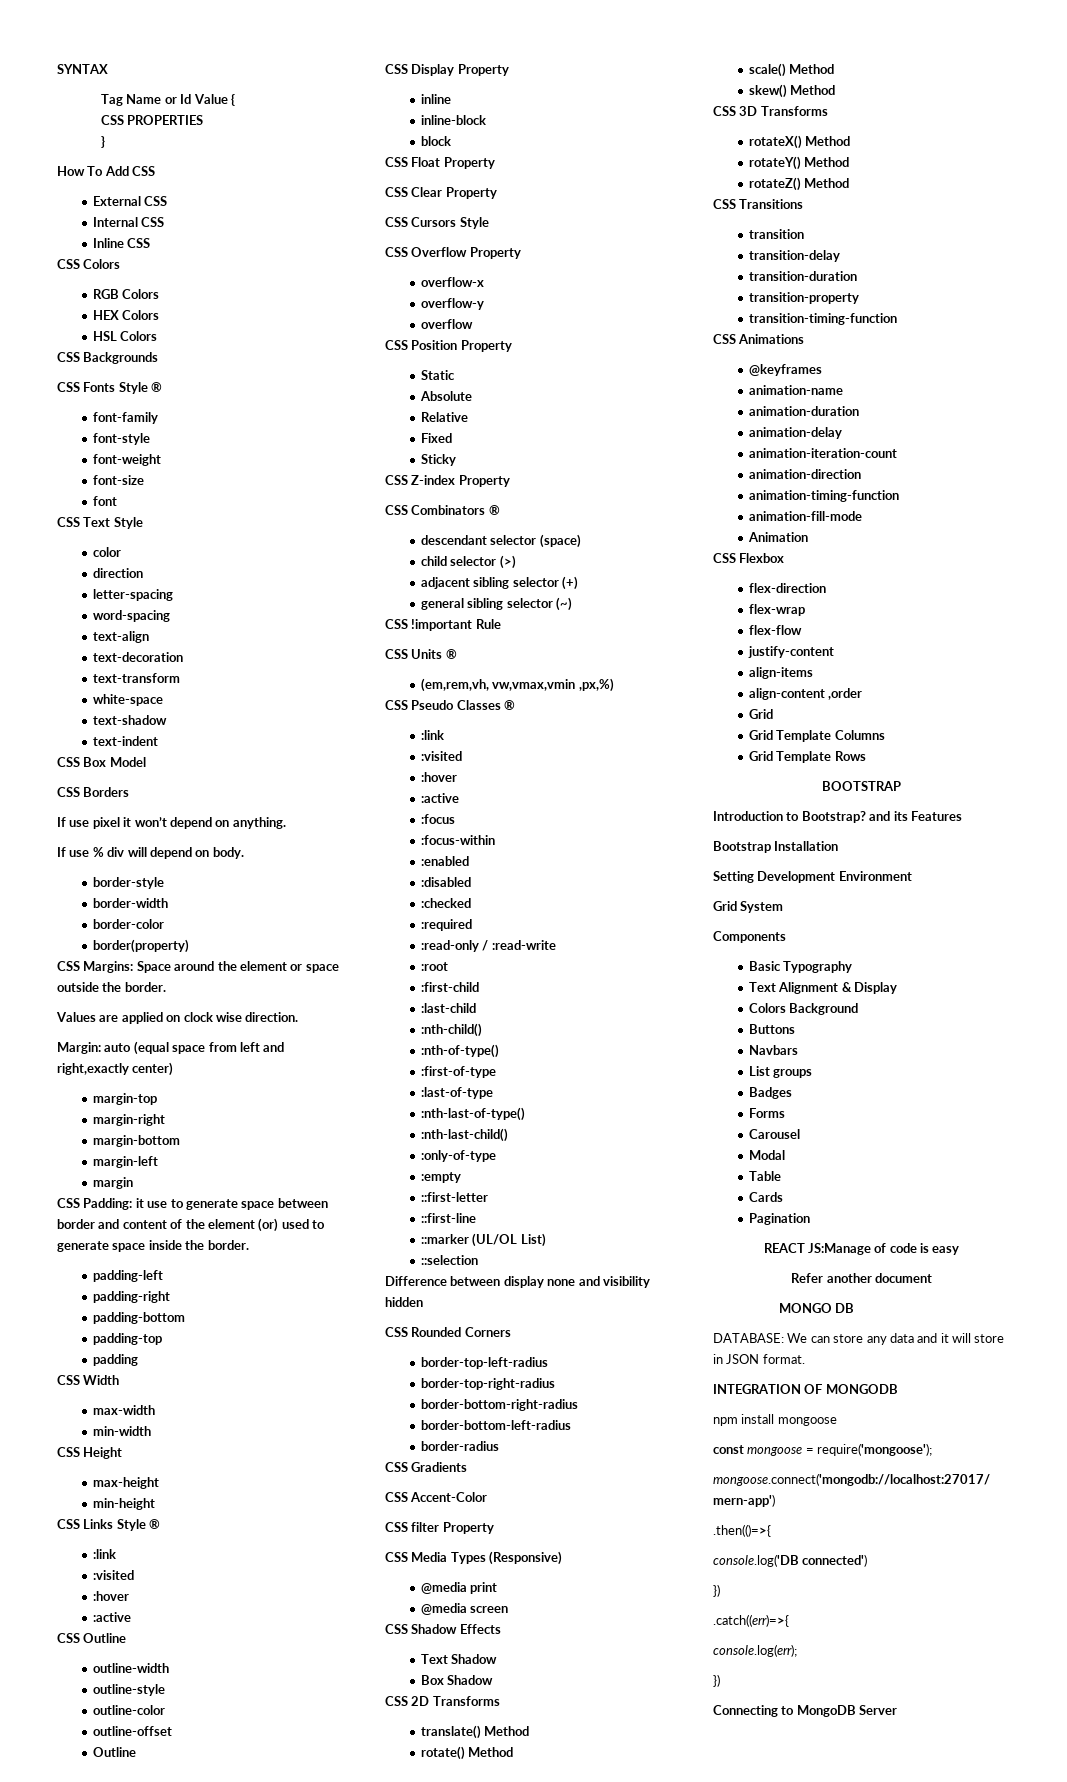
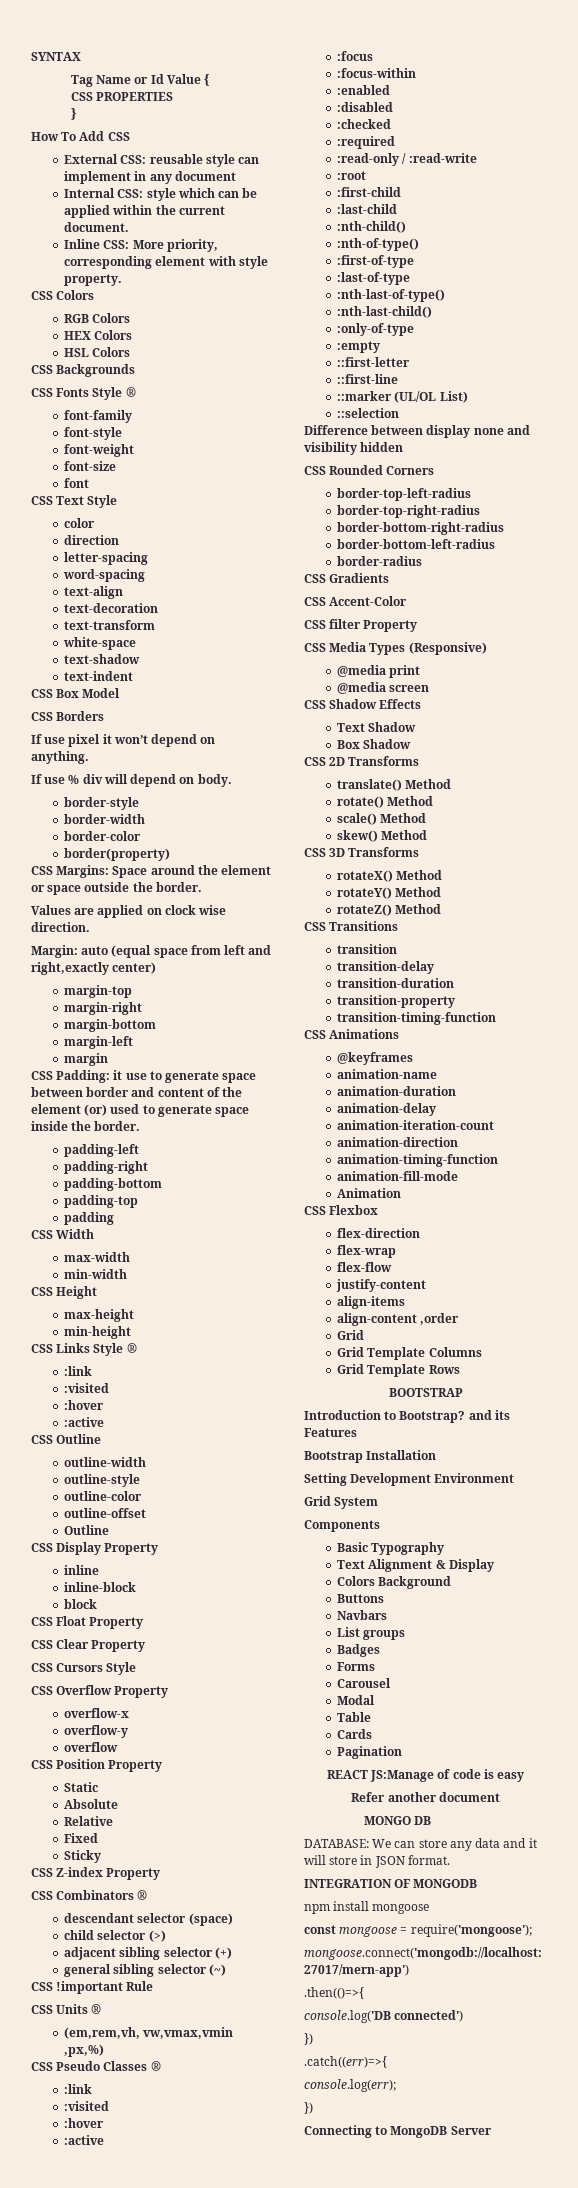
[144,196,168,206] [92,217,165,227] [92,238,151,248] CSS // Internal CSS // Inline CSS -> [120,154,260,167] [64,171,236,184] [64,188,258,201] [64,205,225,218] [64,222,130,232] [64,239,218,252] [64,256,268,269] [64,274,123,286] CSS: reusable style can implement in any document // Internal CSS: style which can be applied within the current document. // Inline CSS: More priority, corresponding element with style property.

